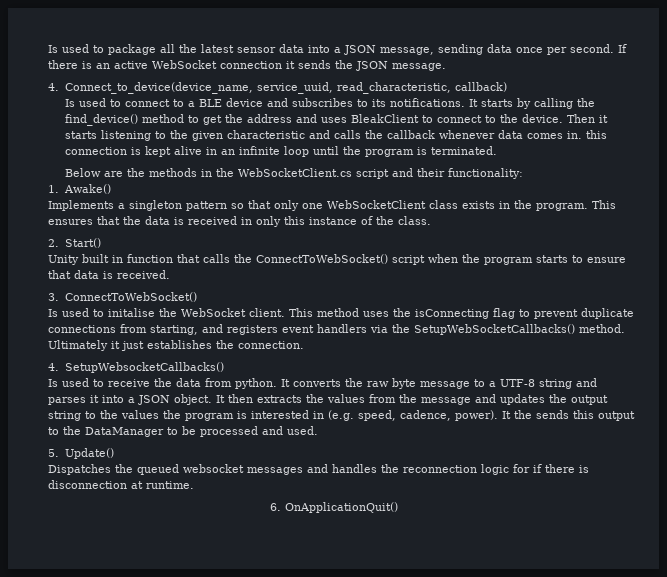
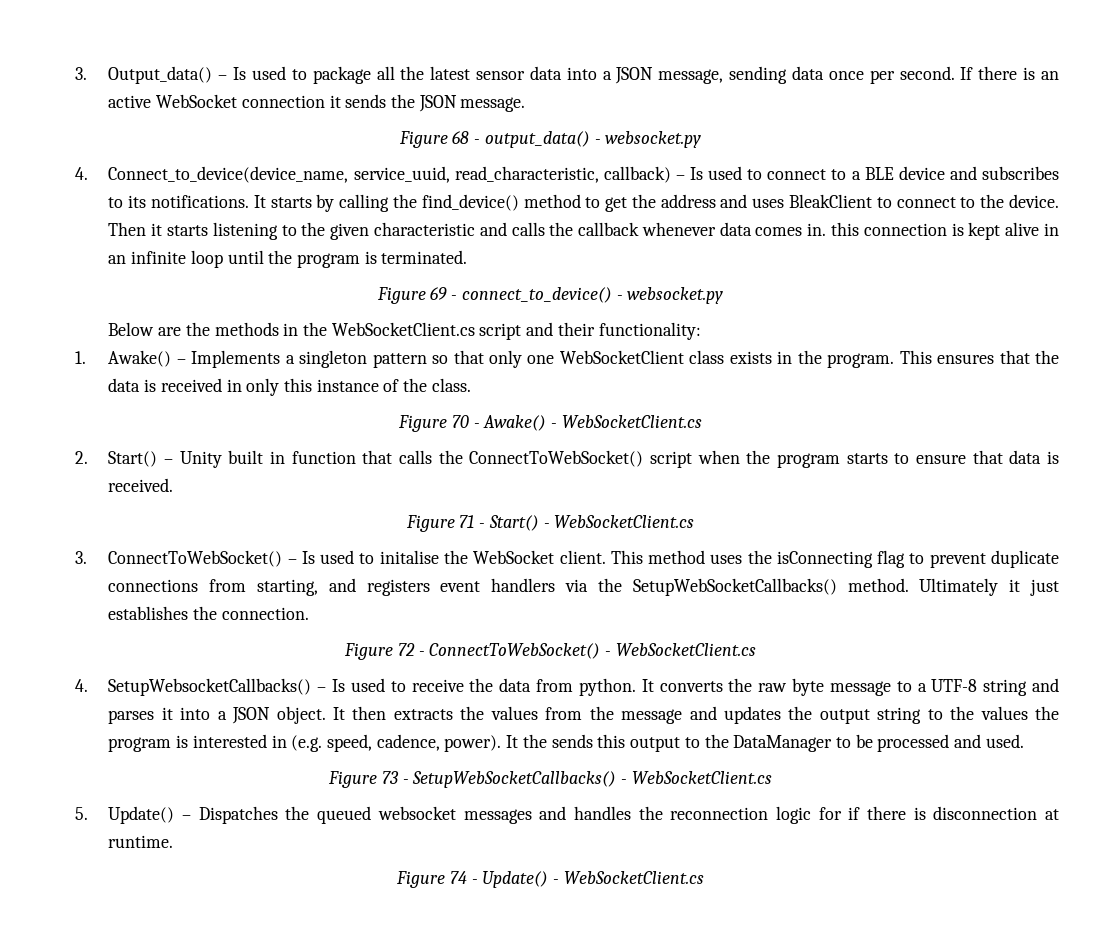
(48, 49) none -> [75,66,228,84] 3. Output_data() –
(447, 67) none -> [398,131,702,148] // Figure 68 - output_data() - websocket.py
(508, 87) // -> [675,175,685,180] –
(498, 150) none -> [376,287,724,304] // Figure 69 - connect_to_device() - websocket.py
(112, 189) // -> [176,359,186,364] –
(432, 220) none -> [398,415,702,432] // Figure 70 - Awake() - WebSocketClient.cs
(102, 243) // -> [164,459,174,464] –
(171, 274) none -> [405,515,695,532] // Figure 71 - Start() - WebSocketClient.cs
(198, 297) // -> [287,559,297,564] –
(305, 345) none -> [344,643,756,660] // Figure 72 - ConnectToWebSocket() - WebSocketClient.cs
(225, 367) // -> [317,687,327,692] –
(319, 430) none -> [328,771,772,788] // Figure 73 - SetupWebSocketCallbacks() - WebSocketClient.cs
(115, 453) // -> [182,815,192,820] –
[269,502,398,513] 6. OnApplicationQuit() -> [396,871,704,888] Figure 74 - Update() - WebSocketClient.cs

